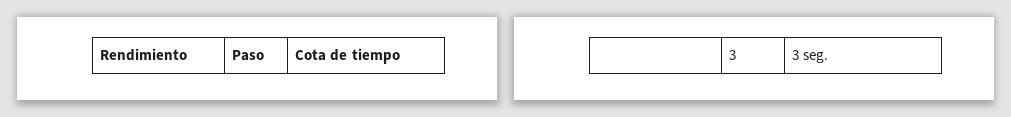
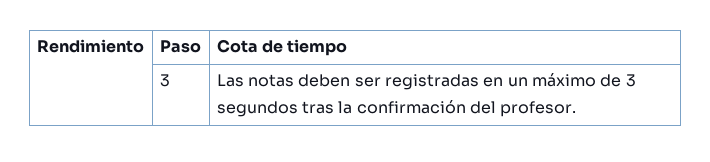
[792,50,829,63] 3 seg. -> [216,73,636,90] [216,100,577,117] Las notas deben ser registradas en un máximo de 3 segundos tras la confirmación del profesor.

